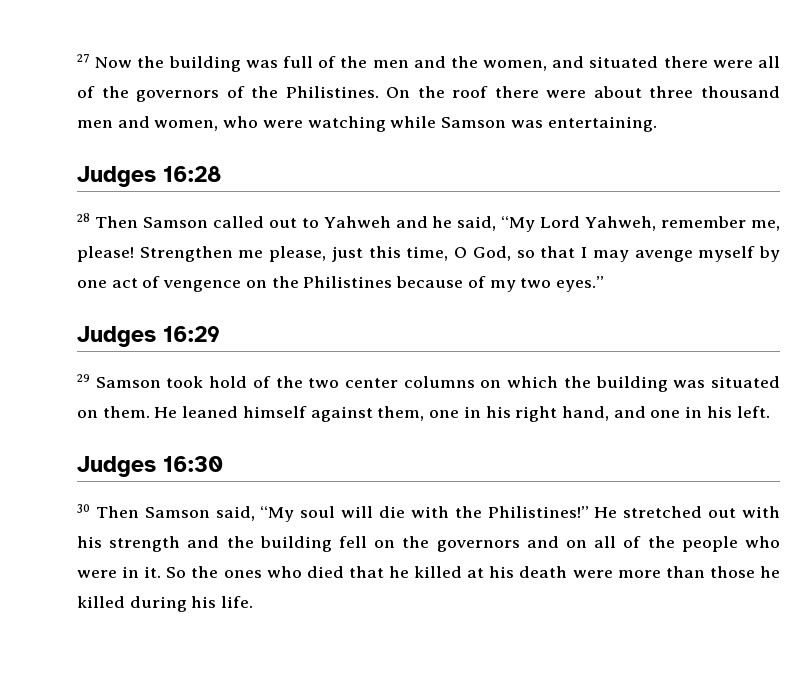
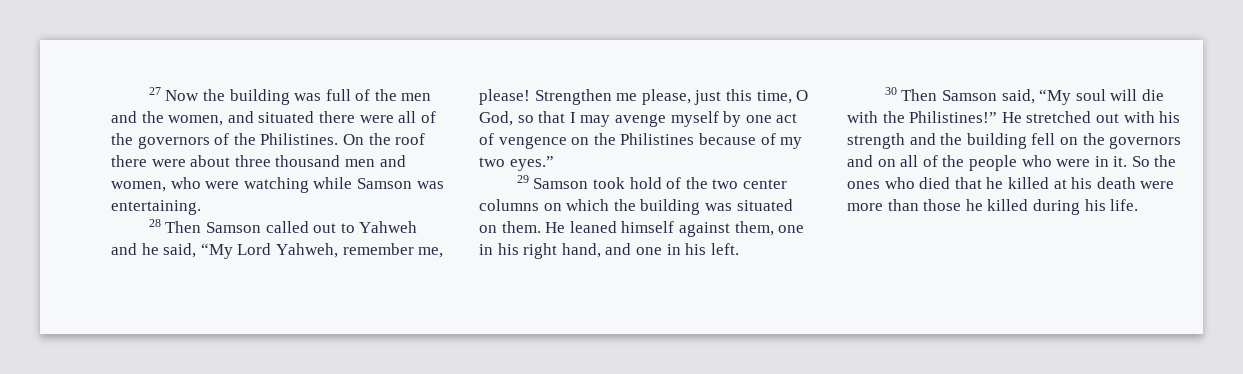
[77,166,221,187] // Judges 16:28 -> (201, 207) none
[77,326,220,347] // Judges 16:29 -> (554, 163) none
[77,456,223,477] // Judges 16:30 -> (739, 249) none

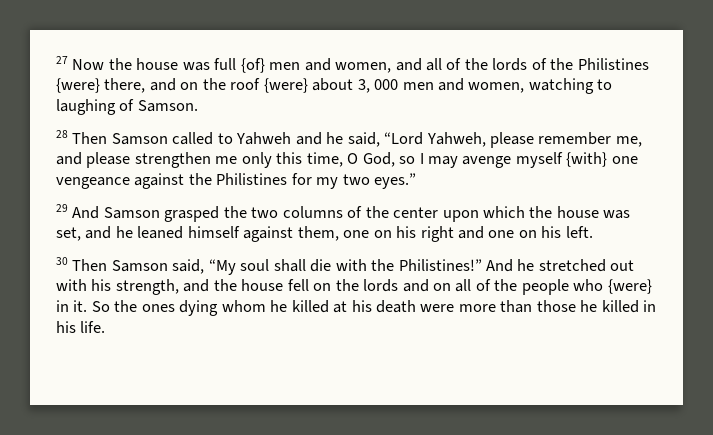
[229,89,290,105] building -> [136,58,179,70] house
[355,89,432,101] [111,111,164,123] of the men and the -> [240,58,331,73] {of} men and
[258,111,436,123] [111,133,426,149] [111,155,406,167] [111,177,444,193] [111,200,201,215] situated there were all of the governors of the Philistines. On the roof there were about three thousand men and women, who were watching while Samson was entertaining. -> [426,58,649,71] [56,78,613,94] [56,99,198,115] all of the lords of the Philistines {were} there, and on the roof {were} about 3, 000 men and women, watching to laughing of Samson.
[313,223,337,233] out -> (214, 138) none
[200,243,444,259] [479,89,722,105] “My Lord Yahweh, remember me, please! Strengthen me please, just -> [384,132,642,148] [56,152,272,168] “Lord Yahweh, please remember me, and please strengthen me only
[538,111,566,123] that -> (416, 160) none
[723,111,798,127] [479,133,803,149] [479,156,554,171] [516,175,787,189] [479,199,793,215] [479,221,566,233] by one act of vengence on the Philistines because of my two eyes.” // 29 Samson took hold of the two center columns on which the building was situated on them. He -> [566,152,638,167] [56,173,417,189] [56,204,631,222] [56,226,133,241] {with} one vengeance against the Philistines for my two eyes.” // 29 And Samson grasped the two columns of the center upon which the house was set, and he
[479,244,493,255] in -> [373,230,392,238] on
[561,243,601,258] hand, -> (454, 234) none
[666,244,681,255] in -> [518,230,537,238] on
[1110,89,1138,101] will -> [273,259,306,272] shall
[1001,112,1022,123] He -> [486,259,535,272] And he
[847,133,1027,149] strength and the building -> [115,279,284,295] strength, and the house
[1109,136,1182,149] governors -> [363,279,399,292] lords
[1056,159,1091,167] were -> [607,279,652,294] {were}
[884,177,982,189] who died that -> [179,300,266,316] dying whom
[1032,199,1080,215] during -> [643,300,657,312] in

